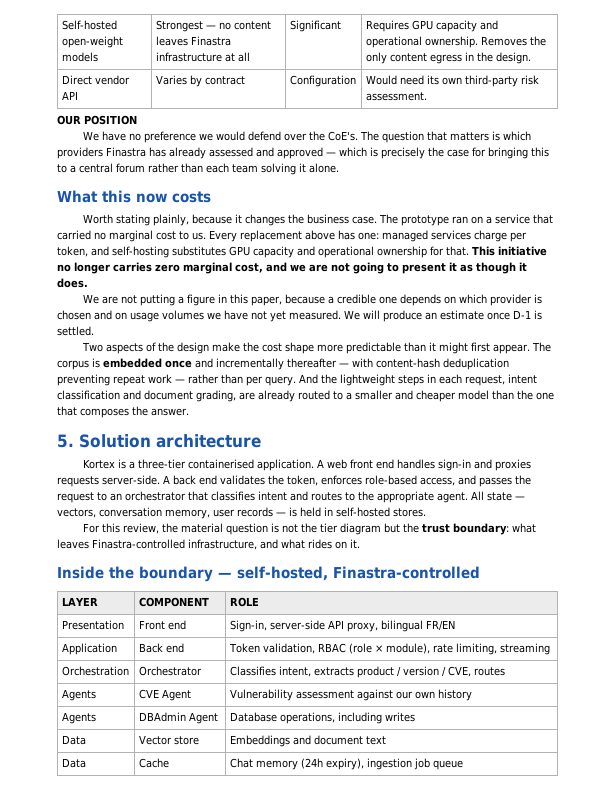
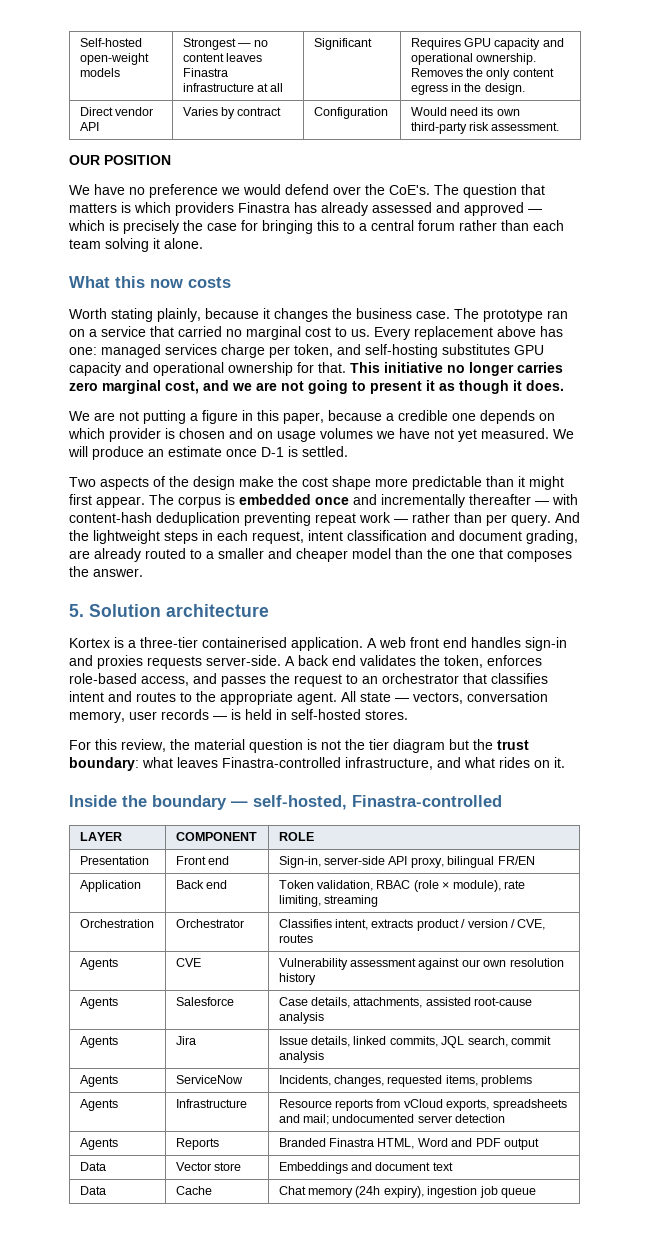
[161,689,191,701] Agent -> (201, 962) none
(435, 695) none -> [509,958,564,967] resolution
[138,712,218,724] [229,712,415,724] DBAdmin Agent | Database operations, including writes -> [175,997,234,1006] [278,997,533,1008] [278,1012,324,1024] [79,1036,118,1048] [175,1036,196,1045] [278,1036,551,1048] [278,1051,324,1063] [79,1075,118,1087] [175,1075,243,1084] [278,1075,533,1087] [79,1099,118,1111] [175,1099,247,1108] [278,1099,567,1111] [278,1114,506,1125] [79,1138,118,1150] [175,1138,219,1150] [278,1138,539,1150] Salesforce | Case details, attachments, assisted root-cause analysis // Agents | Jira | Issue details, linked commits, JQL search, commit analysis // Agents | ServiceNow | Incidents, changes, requested items, problems // Agents | Infrastructure | Resource reports from vCloud exports, spreadsheets and mail; undocumented server detection // Agents | Reports | Branded Finastra HTML, Word and PDF output

